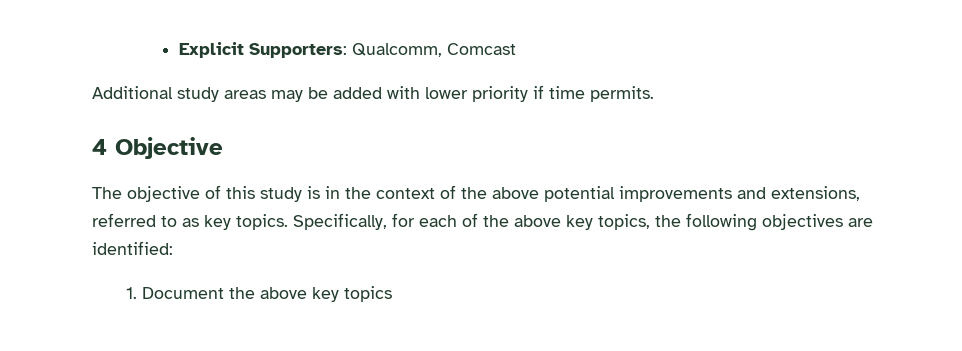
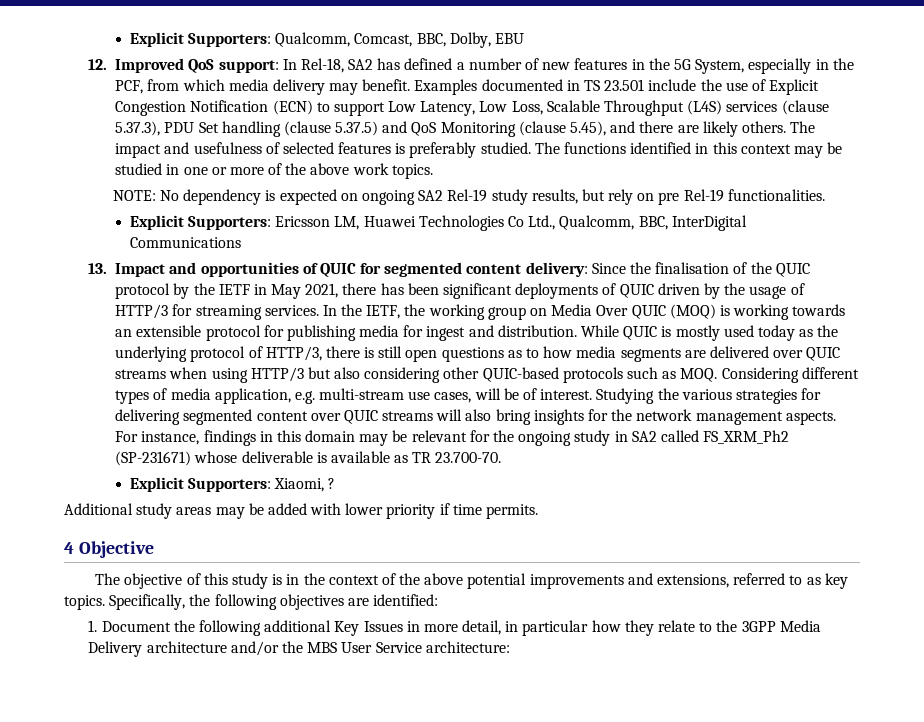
[447,43,517,55] Comcast -> [354,32,524,48] [88,58,854,74] [115,79,820,95] [115,100,829,116] [115,121,816,137] [115,142,843,158] [115,163,433,179] [112,189,825,205] [129,215,747,231] [129,237,241,248] [88,262,810,277] [115,283,805,299] [115,304,846,320] [115,325,839,341] [115,346,841,362] [115,367,859,383] [115,388,822,404] [115,409,836,425] [115,430,790,446] [115,451,502,466] [129,477,336,492] Comcast, BBC, Dolby, EBU // 12. Improved QoS support: In Rel-18, SA2 has defined a number of new features in the 5G System, especially in the PCF, from which media delivery may benefit. Examples documented in TS 23.501 include the use of Explicit Congestion Notification (ECN) to support Low Latency, Low Loss, Scalable Throughput (L4S) services (clause 5.37.3), PDU Set handling (clause 5.37.5) and QoS Monitoring (clause 5.45), and there are likely others. The impact and usefulness of selected features is preferably studied. The functions identified in this context may be studied in one or more of the above work topics. // NOTE: No dependency is expected on ongoing SA2 Rel-19 study results, but rely on pre Rel-19 functionalities. // Explicit Supporters: Ericsson LM, Huawei Technologies Co Ltd., Qualcomm, BBC, InterDigital Communications // 13. Impact and opportunities of QUIC for segmented content delivery: Since the finalisation of the QUIC protocol by the IETF in May 2021, there has been significant deployments of QUIC driven by the usage of HTTP/3 for streaming services. In the IETF, the working group on Media Over QUIC (MOQ) is working towards an extensible protocol for publishing media for ingest and distribution. While QUIC is mostly used today as the underlying protocol of HTTP/3, there is still open questions as to how media segments are delivered over QUIC streams when using HTTP/3 but also considering other QUIC-based protocols such as MOQ. Considering different types of media application, e.g. multi-stream use cases, will be of interest. Studying the various strategies for delivering segmented content over QUIC streams will also bring insights for the network management aspects. For instance, findings in this domain may be relevant for the ongoing study in SA2 called FS_XRM_Ph2 (SP-231671) whose deliverable is available as TR 23.700-70. // Explicit Supporters: Xiaomi, ?
[392,213,650,230] for each of the above key topics, -> (186, 602) none
[259,286,392,302] above key topics -> [198,620,821,636] [88,641,510,657] following additional Key Issues in more detail, in particular how they relate to the 3GPP Media Delivery architecture and/or the MBS User Service architecture:

